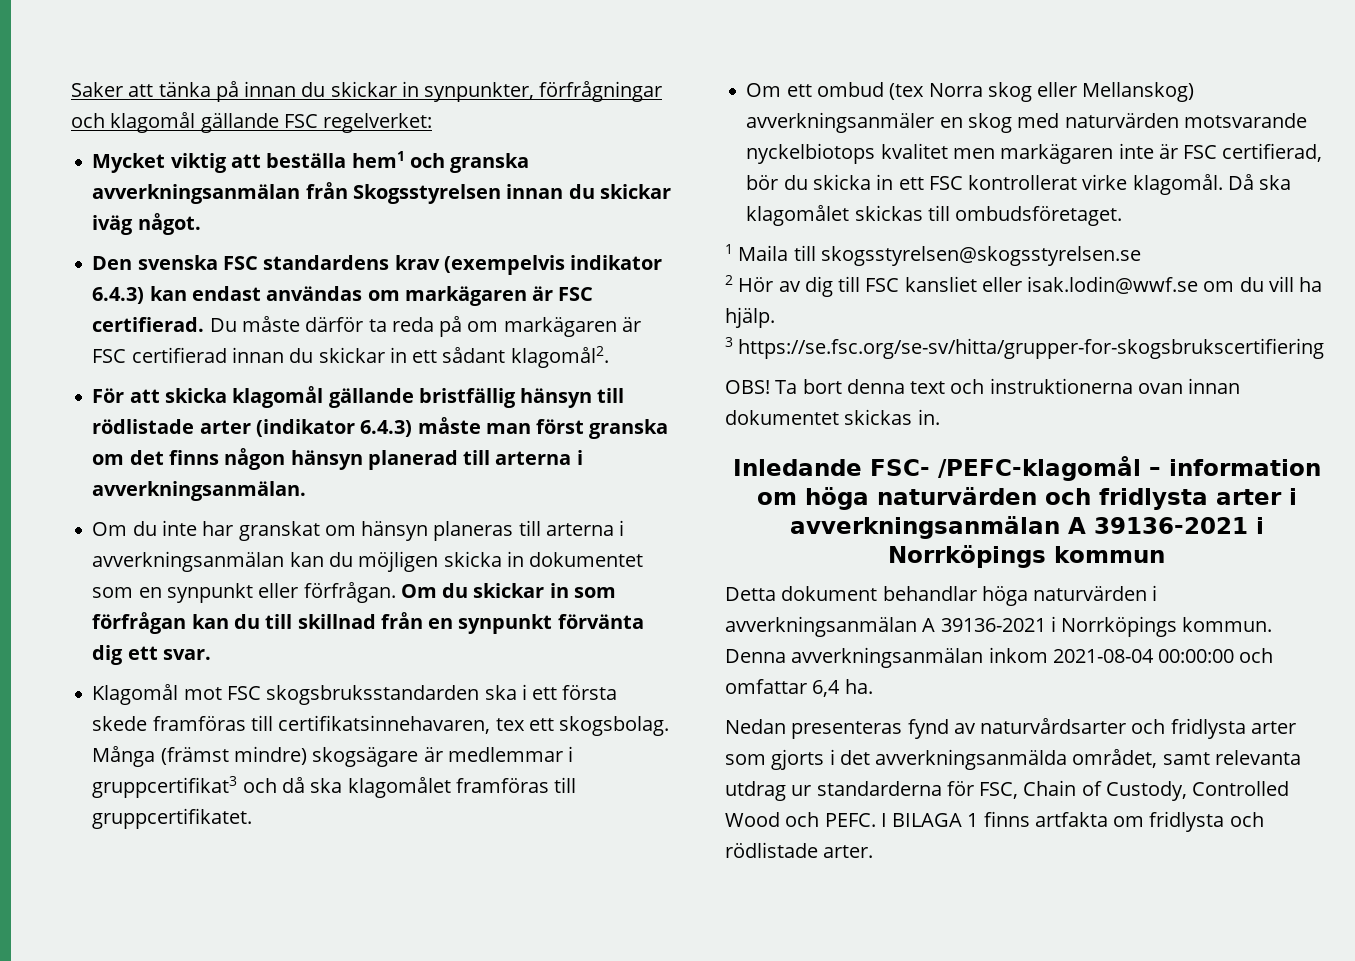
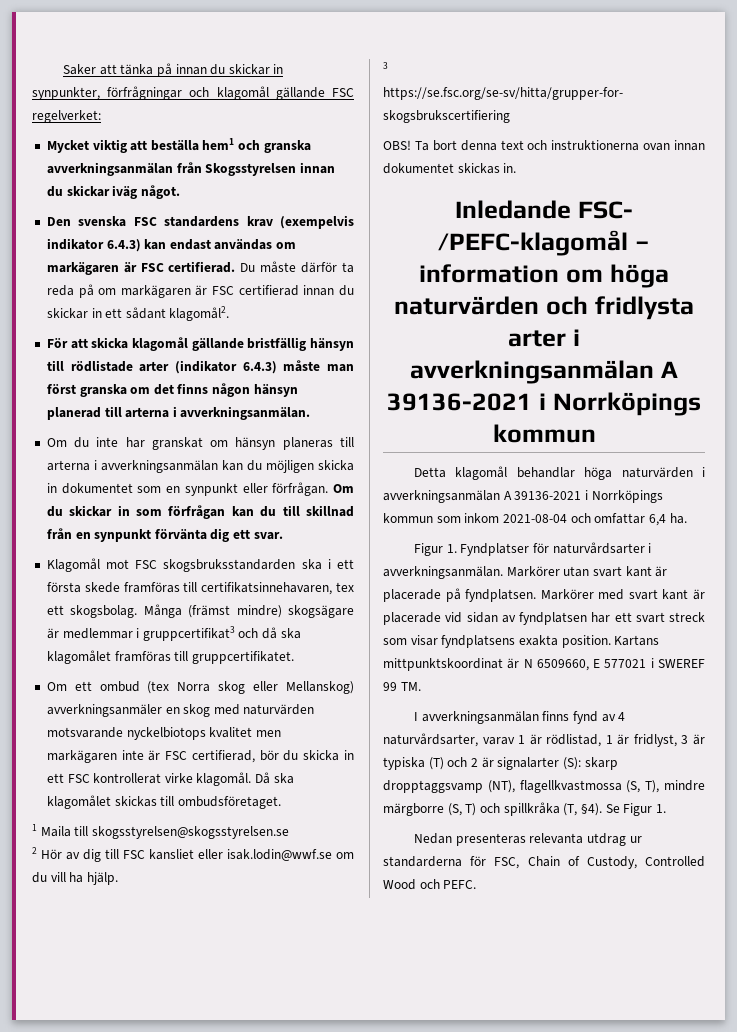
[781,586,878,601] dokument -> [455,466,508,480] klagomål
[1182,617,1273,632] [725,647,984,668] kommun. Denna avverkningsanmälan -> [383,513,461,523] kommun som
[1158,649,1235,663] 00:00:00 -> (567, 518) none
[725,718,1296,739] [725,749,1210,770] Nedan presenteras fynd av naturvårdsarter och fridlysta arter som gjorts i det avverkningsanmälda området, samt -> [413,542,652,556] [383,566,668,579] [383,588,705,602] [383,612,705,625] [383,635,660,648] [383,658,705,671] [383,682,421,691] [413,711,626,724] [383,733,705,747] [383,757,618,770] [383,780,705,793] [383,802,666,816] [413,833,526,846] Figur 1. Fyndplatser för naturvårdsarter i avverkningsanmälan. Markörer utan svart kant är placerade på fyndplatsen. Markörer med svart kant är placerade vid sidan av fyndplatsen har ett svart streck som visar fyndplatsens exakta position. Kartans mittpunktskoordinat är N 6509660, E 577021 i SWEREF 99 TM. // I avverkningsanmälan finns fynd av 4 naturvårdsarter, varav 1 är rödlistad, 1 är fridlyst, 3 är typiska (T) och 2 är signalarter (S): skarp dropptaggsvamp (NT), flagellkvastmossa (S, T), mindre märgborre (S, T) och spillkråka (T, §4). Se Figur 1. // Nedan presenteras
[880,811,1264,832] [725,842,874,858] I BILAGA 1 finns artfakta om fridlysta och rödlistade arter. -> (477, 884) none

